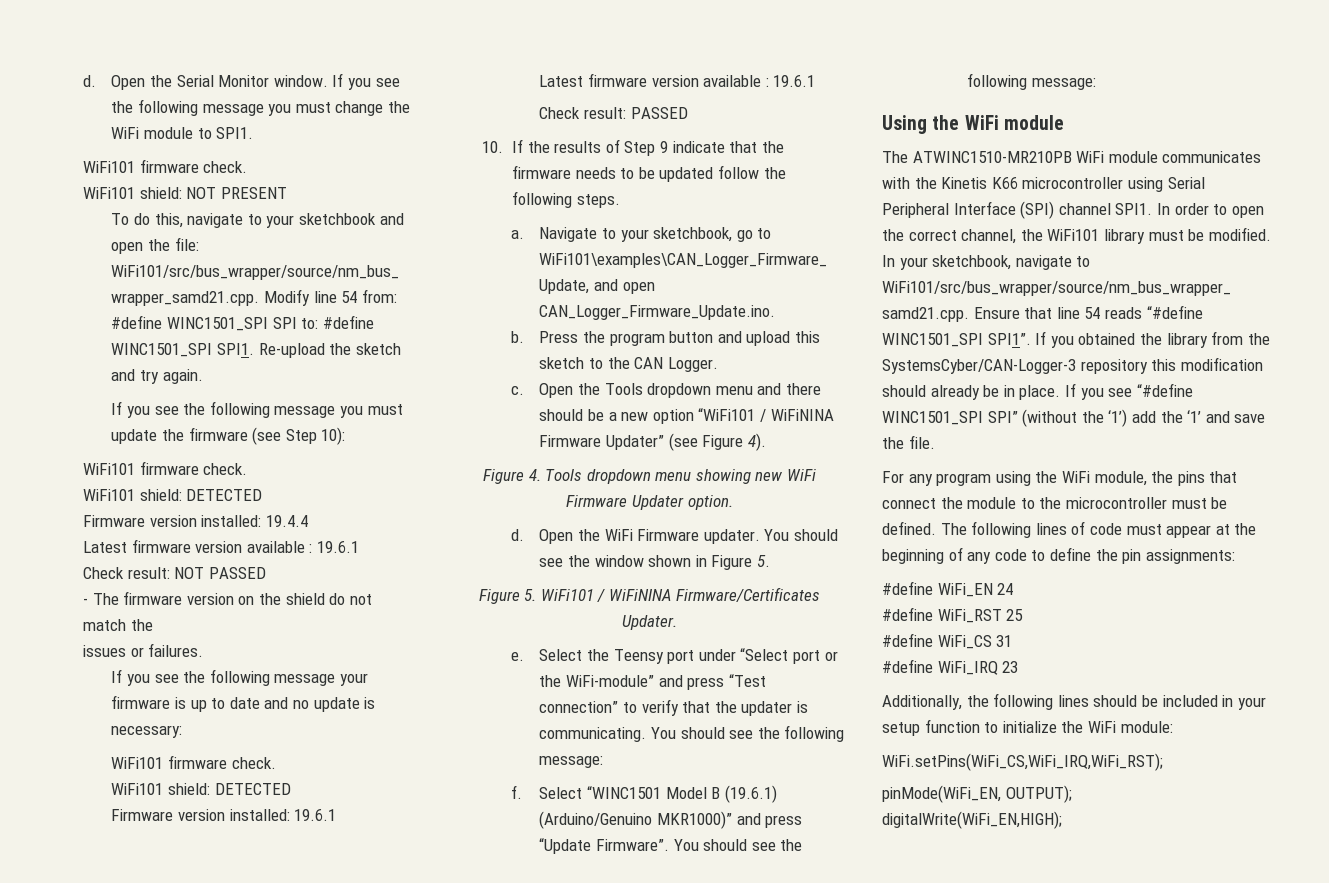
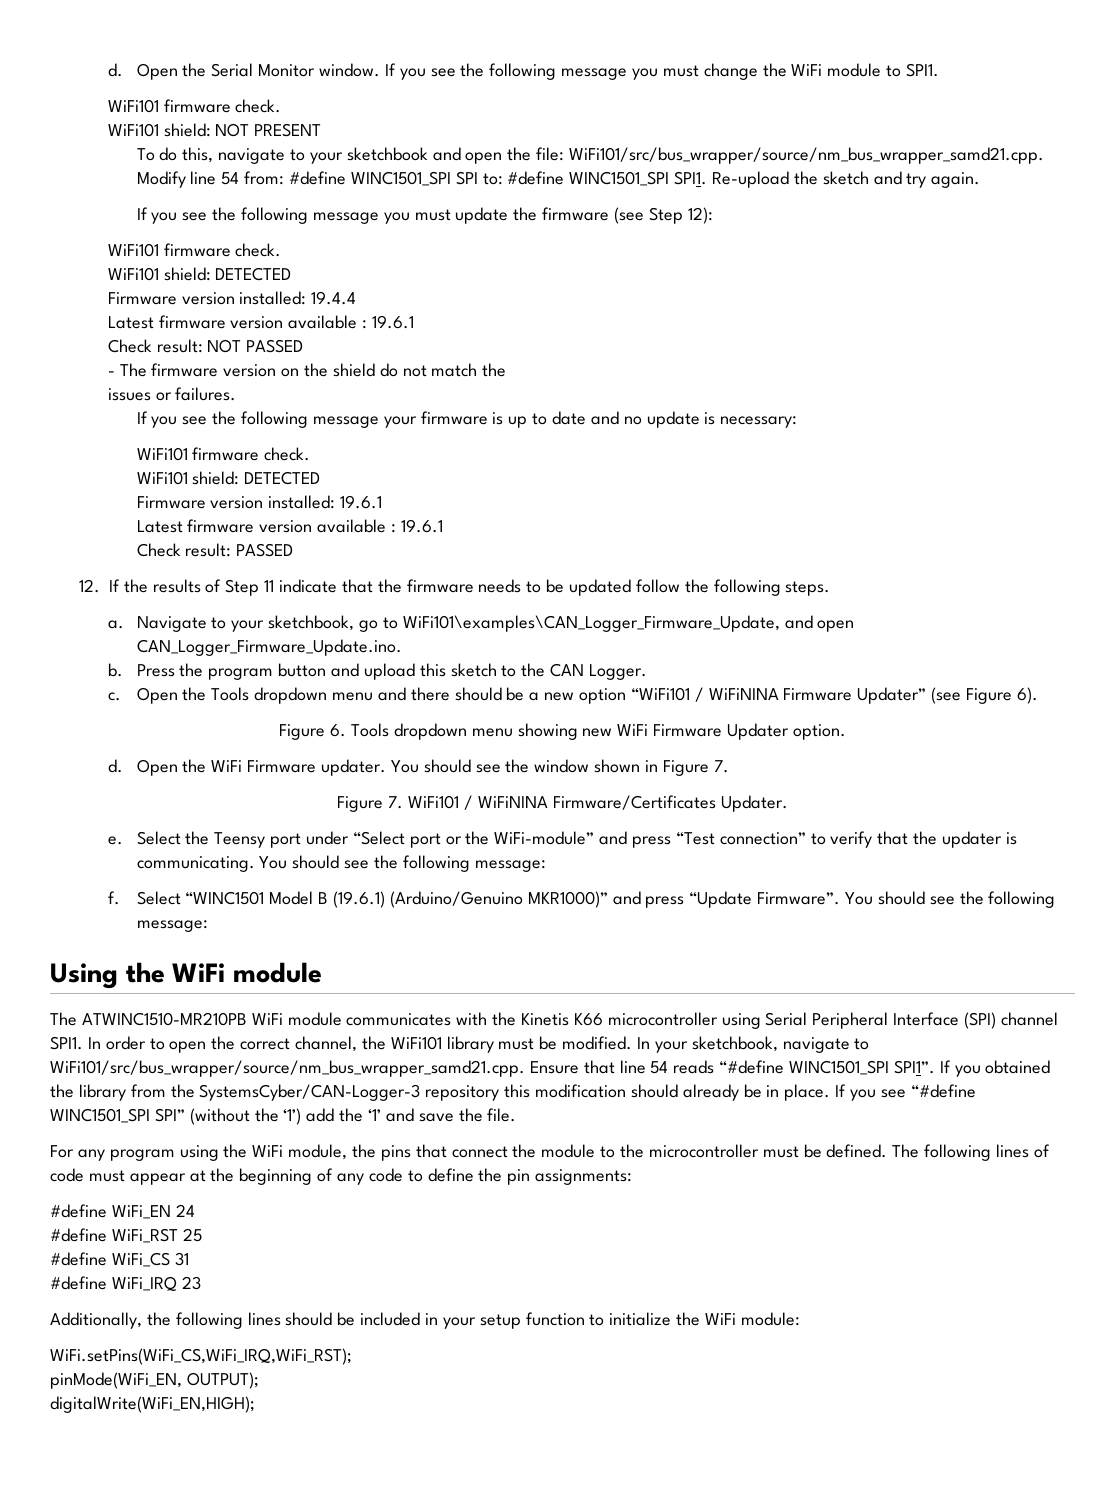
[321,427,346,445] 10): -> [687,207,713,224] 12):
[482,141,504,153] 10. -> [78,579,100,593] 12.
[659,141,668,153] 9 -> [264,580,275,592] 11
[747,433,766,451] [482,469,541,484] 4). // Figure 4. -> [1016,687,1038,704] [279,724,347,740] 6). // Figure 6.
[756,555,770,567] [478,589,537,604] 5. // Figure 5. -> [713,760,729,773] [337,796,404,812] 7. // Figure 7.

